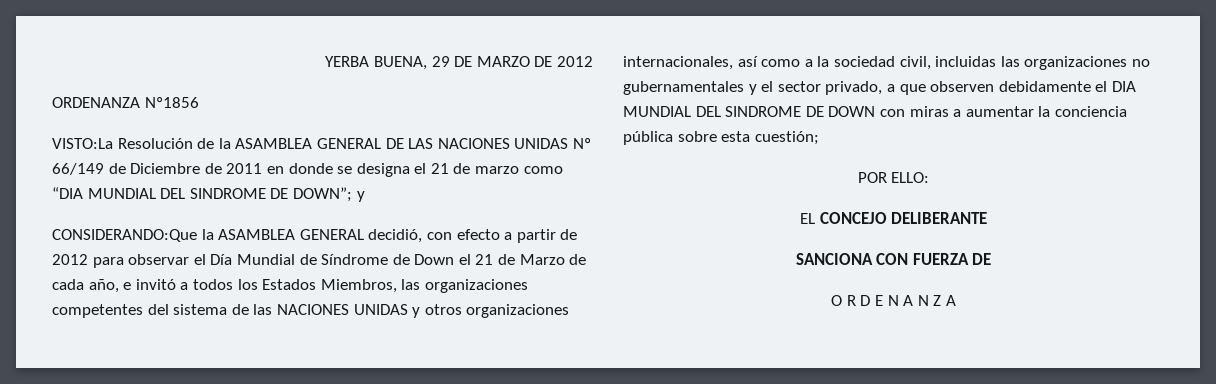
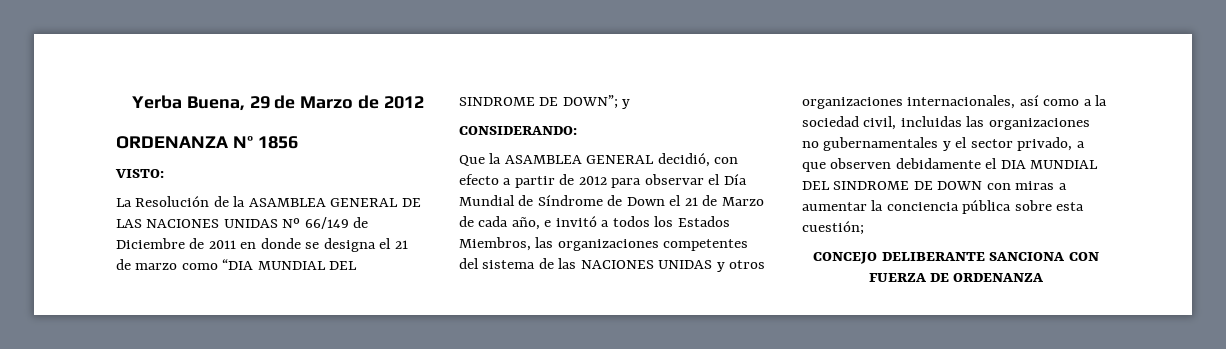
[325,56,593,70] [52,97,199,108] [52,138,113,149] YERBA BUENA, 29 DE MARZO DE 2012 // ORDENANZA Nº1856 // VISTO:La -> [131,95,425,111] [116,136,298,149] [115,169,164,178] [116,198,132,207] Yerba Buena, 29 de Marzo de 2012 // ORDENANZA Nº 1856 // VISTO: // La
[52,229,197,242] CONSIDERANDO:Que -> [459,126,577,135] [459,155,485,166] CONSIDERANDO: // Que
[857,172,930,183] [799,213,815,224] POR ELLO: // EL -> (864, 228) none
(988, 218) // -> (985, 256) none
[831,295,956,306] // O R D E N A N Z A -> [953,273,1044,282] ORDENANZA

